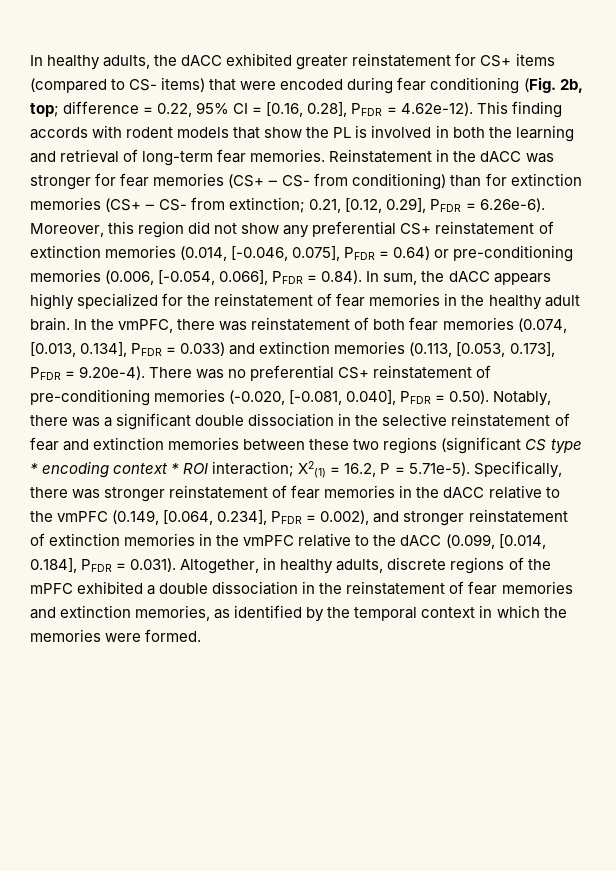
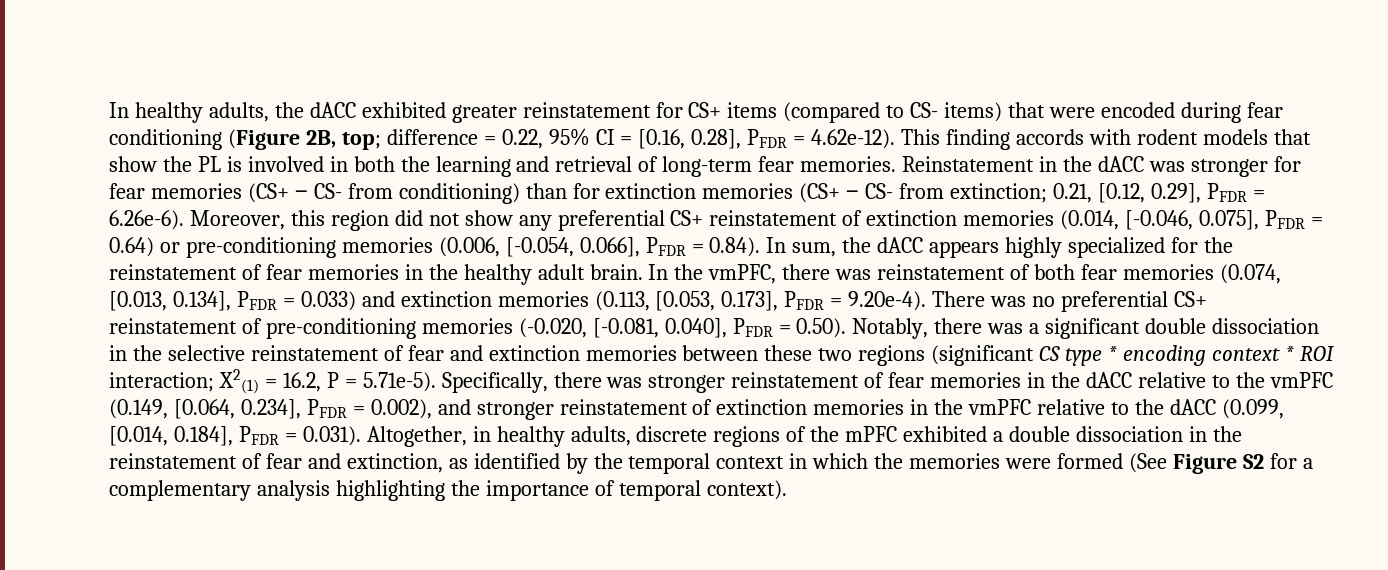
[523,77,583,93] (Fig. 2b, -> [227,129,336,150] (Figure 2B,
[501,581,573,594] [30,605,211,621] memories and extinction memories, -> [307,453,443,473] and extinction,
[145,629,202,642] formed. -> [1057,453,1313,474] [109,480,787,501] formed (See Figure S2 for a complementary analysis highlighting the importance of temporal context).

